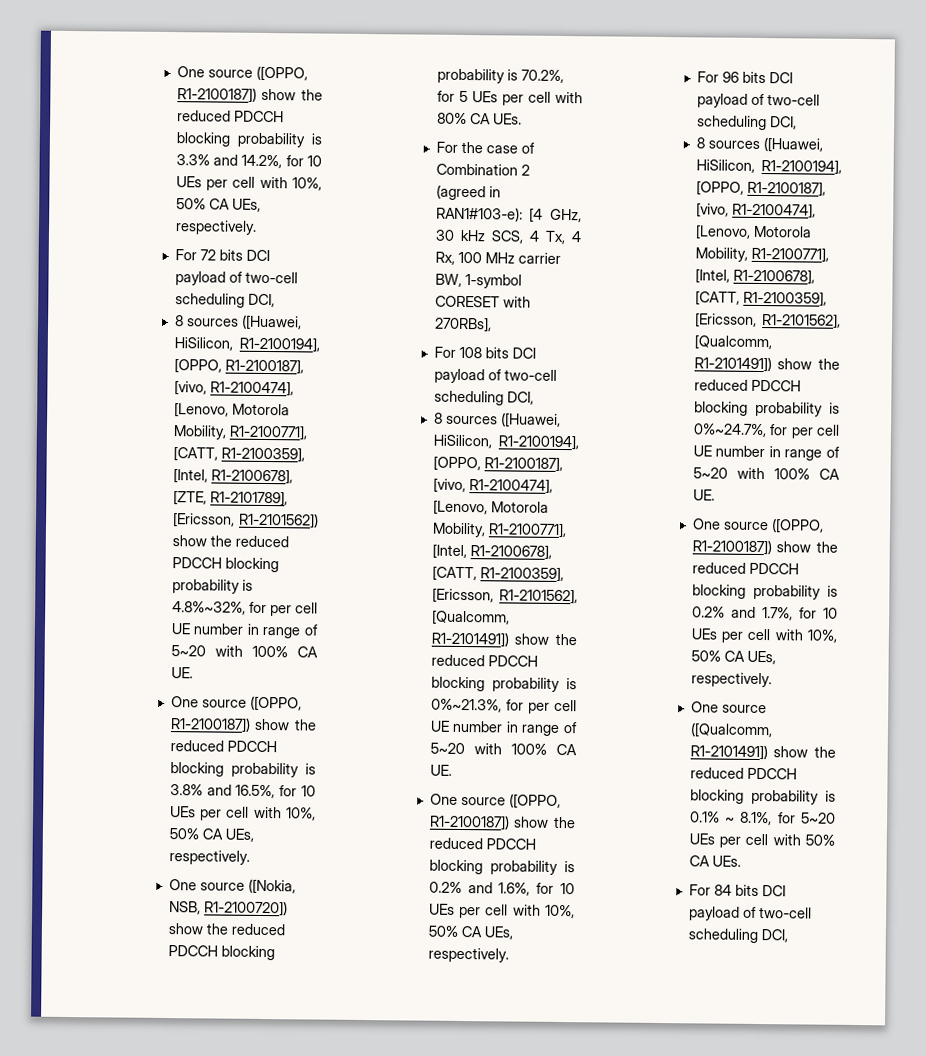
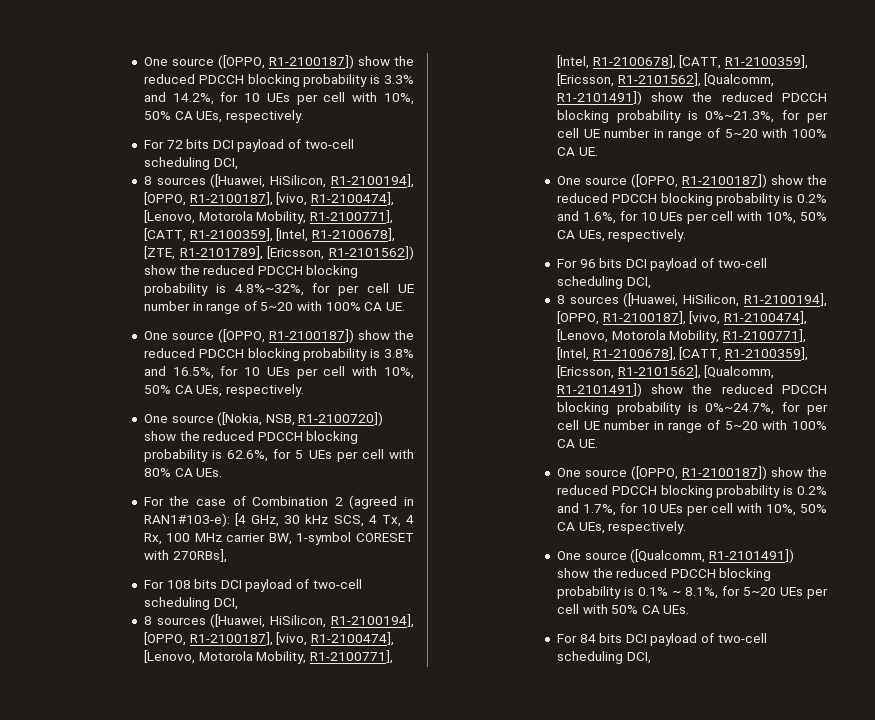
[520,69,564,83] 70.2%, -> [227,450,269,462] 62.6%,

